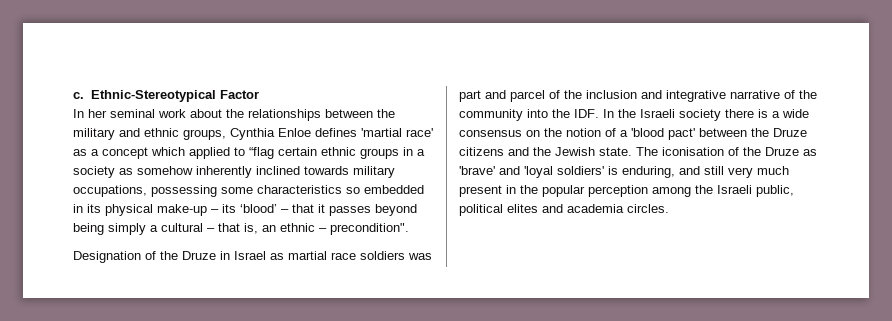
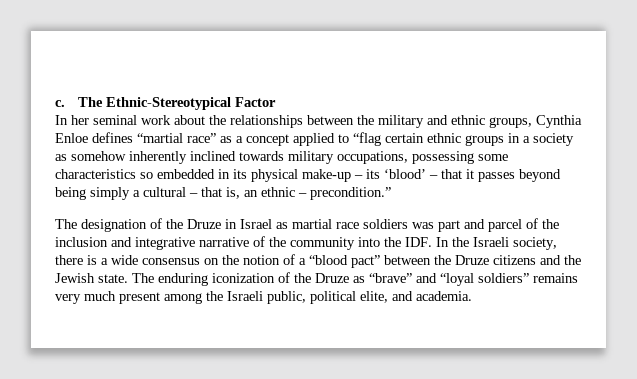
(84, 95) none -> [78,97,104,107] The
[361,128,433,137] 'martial race' -> [137,133,216,143] “martial race”
[151,147,185,156] which -> (289, 140) none
[330,223,409,235] [73,251,141,263] precondition". // Designation -> [310,187,391,200] [55,219,147,232] precondition.” // The designation
[679,109,721,121] society -> [513,237,557,250] society,
[631,128,695,140] 'blood pact' -> [309,255,380,268] “blood pact”
[662,147,724,156] iconisation -> [158,273,275,286] enduring iconization
[459,166,789,178] [459,185,648,197] 'brave' and 'loyal soldiers' is enduring, and still very much present in the popular perception -> [369,273,578,286] [55,291,160,304] “brave” and “loyal soldiers” remains very much present
[507,204,669,213] elites and academia circles. -> [360,291,472,303] elite, and academia.

